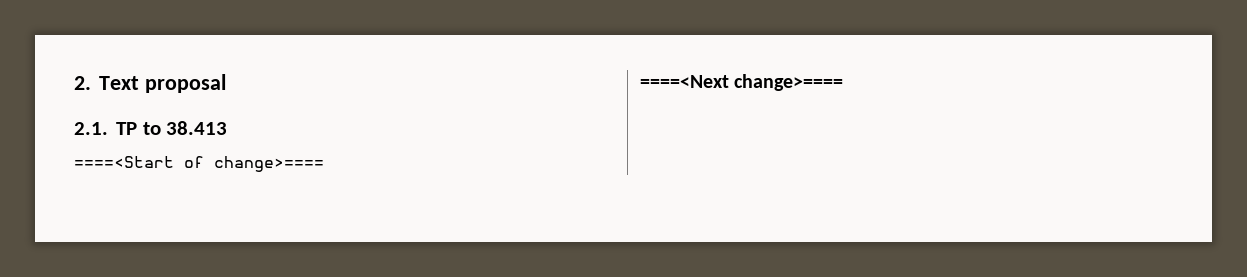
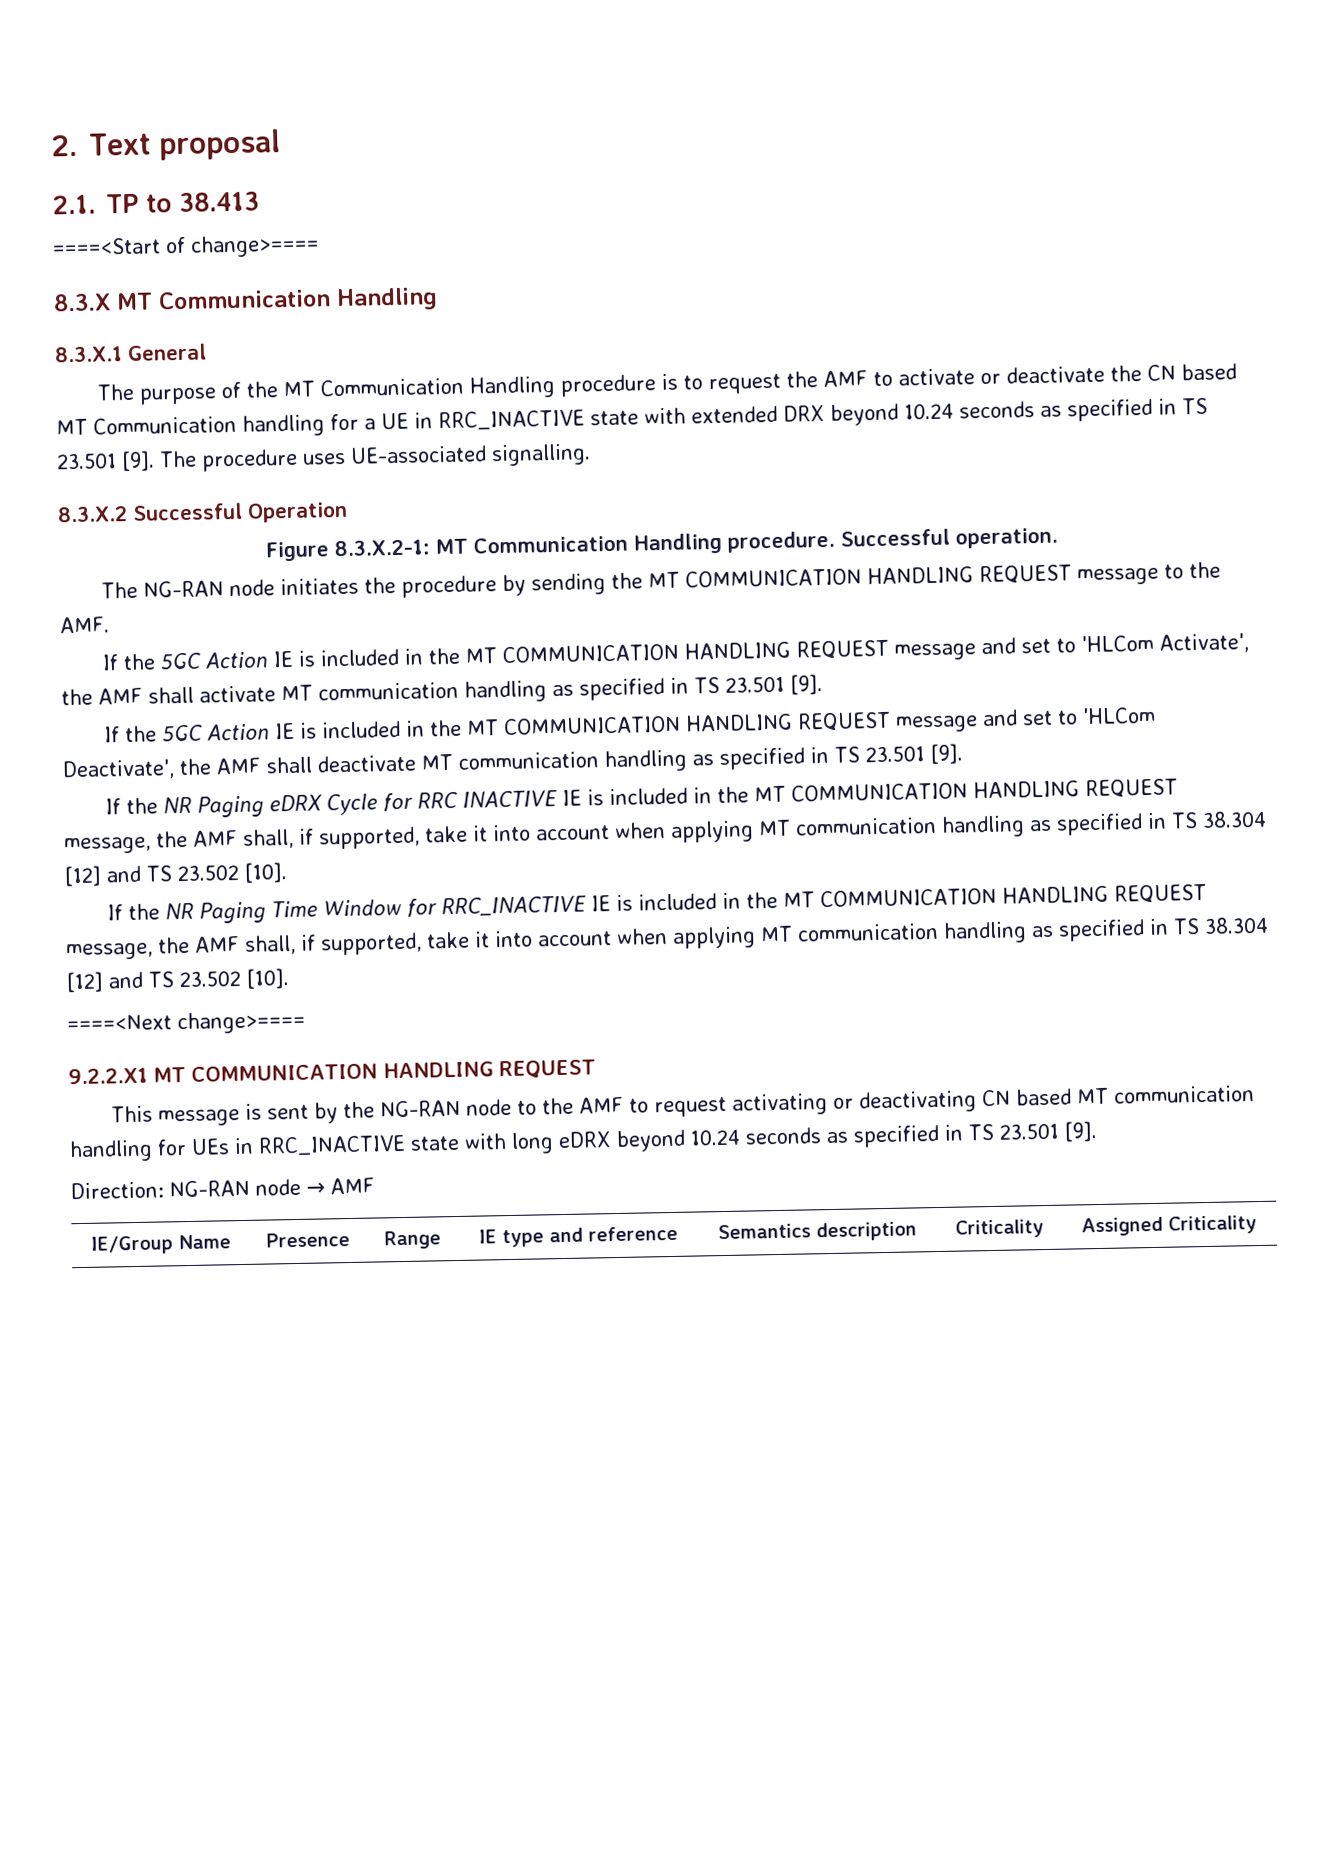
[640,74,844,91] ====<Next change>==== -> [53,287,438,312] [54,343,207,363] [96,363,1237,405] [56,397,1208,437] [56,443,591,472] [57,501,348,523] [264,527,1058,562] [100,561,1221,599] [60,616,110,634] [101,633,1249,671] [61,674,823,706] [103,706,1156,743] [62,743,963,781] [104,778,1178,818] [64,810,1267,855] [64,862,288,887] [106,883,1207,924] [66,916,1269,961] [66,968,289,993] [67,1010,306,1035] [68,1059,596,1085] [110,1085,1255,1127] [69,1121,1097,1163] [70,1177,375,1200] [90,1234,231,1255] [265,1232,350,1248] [384,1230,441,1250] [478,1225,678,1248] [718,1221,917,1242] [954,1219,1044,1239] [1080,1215,1257,1237] 8.3.X MT Communication Handling // 8.3.X.1 General // The purpose of the MT Communication Handling procedure is to request the AMF to activate or deactivate the CN based MT Communication handling for a UE in RRC_INACTIVE state with extended DRX beyond 10.24 seconds as specified in TS 23.501 [9]. The procedure uses UE-associated signalling. // 8.3.X.2 Successful Operation // Figure 8.3.X.2-1: MT Communication Handling procedure. Successful operation. // The NG-RAN node initiates the procedure by sending the MT COMMUNICATION HANDLING REQUEST message to the AMF. // If the 5GC Action IE is included in the MT COMMUNICATION HANDLING REQUEST message and set to 'HLCom Activate', the AMF shall activate MT communication handling as specified in TS 23.501 [9]. // If the 5GC Action IE is included in the MT COMMUNICATION HANDLING REQUEST message and set to 'HLCom Deactivate', the AMF shall deactivate MT communication handling as specified in TS 23.501 [9]. // If the NR Paging eDRX Cycle for RRC INACTIVE IE is included in the MT COMMUNICATION HANDLING REQUEST message, the AMF shall, if supported, take it into account when applying MT communication handling as specified in TS 38.304 [12] and TS 23.502 [10]. // If the NR Paging Time Window for RRC_INACTIVE IE is included in the MT COMMUNICATION HANDLING REQUEST message, the AMF shall, if supported, take it into account when applying MT communication handling as specified in TS 38.304 [12] and TS 23.502 [10]. // ====<Next change>==== // 9.2.2.X1 MT COMMUNICATION HANDLING REQUEST // This message is sent by the NG-RAN node to the AMF to request activating or deactivating CN based MT communication handling for UEs in RRC_INACTIVE state with long eDRX beyond 10.24 seconds as specified in TS 23.501 [9]. // Direction: NG-RAN node → AMF // IE/Group Name | Presence | Range | IE type and reference | Semantics description | Criticality | Assigned Criticality

